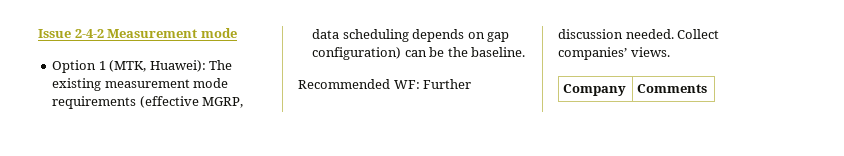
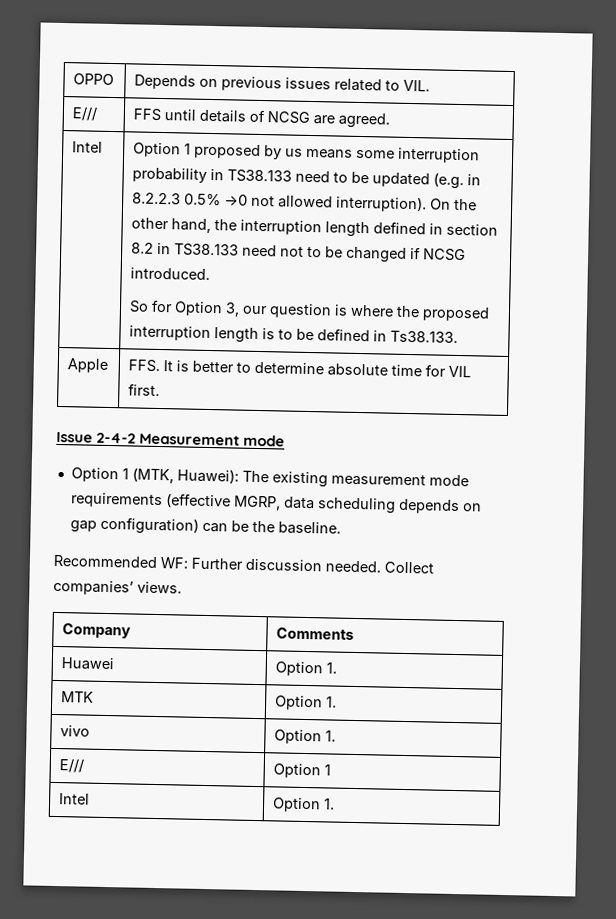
(38, 33) none -> [73,73,115,86] [134,74,431,92] [72,107,99,121] [133,108,391,129] [72,141,104,153] [133,142,481,164] [132,167,482,190] [132,192,478,213] [131,217,499,238] [131,242,467,263] [130,267,211,281] [129,299,491,322] [129,325,459,343] [67,358,109,373] [128,359,472,378] [128,383,161,397] OPPO | Depends on previous issues related to VIL. // E/// | FFS until details of NCSG are agreed. // Intel | Option 1 proposed by us means some interruption probability in TS38.133 need to be updated (e.g. in 8.2.2.3 0.5% →0 not allowed interruption). On the other hand, the interruption length defined in section 8.2 in TS38.133 need not to be changed if NCSG introduced. // So for Option 3, our question is where the proposed interruption length is to be defined in Ts38.133. // Apple | FFS. It is better to determine absolute time for VIL first. //
(708, 88) none -> [61,657,115,671] [275,661,338,677] [61,691,95,703] [274,695,338,711] [60,725,91,737] [274,729,337,745] [59,759,85,773] [273,763,332,779] [59,793,91,805] [272,797,336,813] // Huawei | Option 1. // MTK | Option 1. // vivo | Option 1. // E/// | Option 1 // Intel | Option 1.

